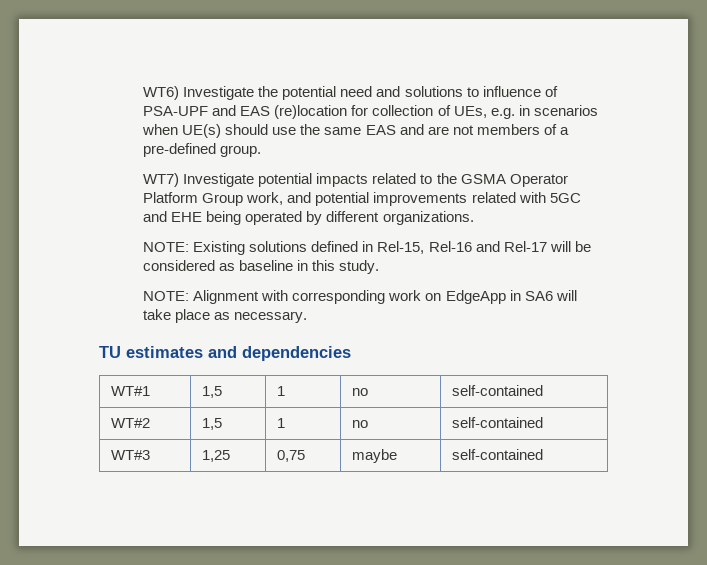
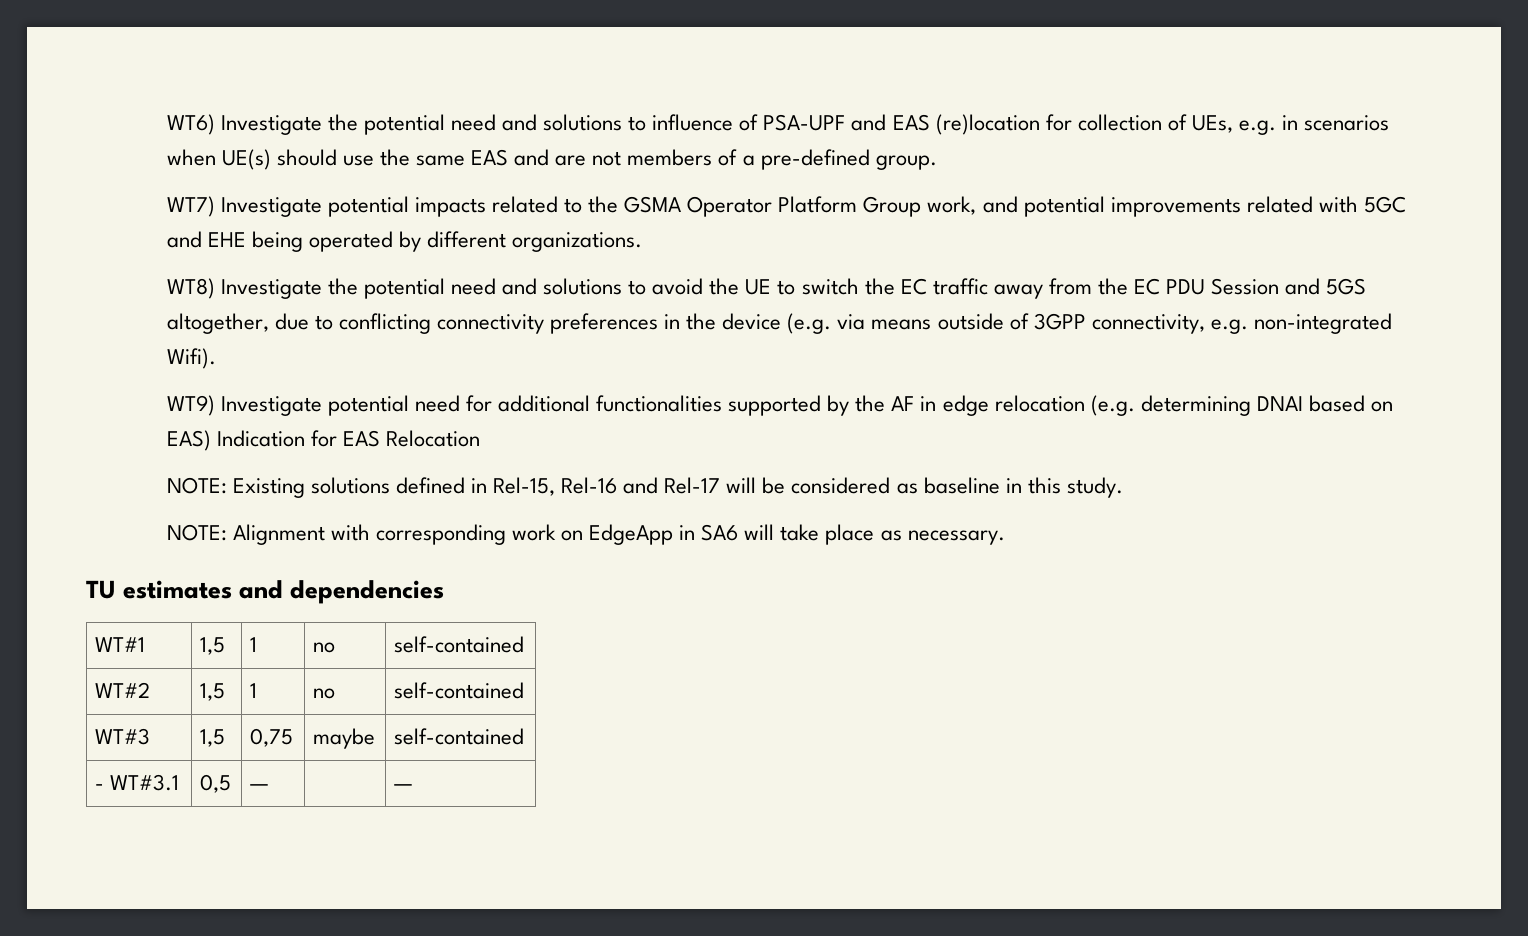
(474, 218) none -> [166,278,1367,299] [166,313,1392,334] [166,348,216,369] [166,395,1393,416] [166,430,480,451] // WT8) Investigate the potential need and solutions to avoid the UE to switch the EC traffic away from the EC PDU Session and 5GS altogether, due to conflicting connectivity preferences in the device (e.g. via means outside of 3GPP connectivity, e.g. non-integrated Wifi). // WT9) Investigate potential need for additional functionalities supported by the AF in edge relocation (e.g. determining DNAI based on EAS) Indication for EAS Relocation
[201,450,230,462] 1,25 -> [200,729,226,747] 1,5
(543, 454) none -> [95,774,180,791] [200,774,232,793] [250,784,269,790] [394,784,413,790] // - WT#3.1 | 0,5 | — | | —

